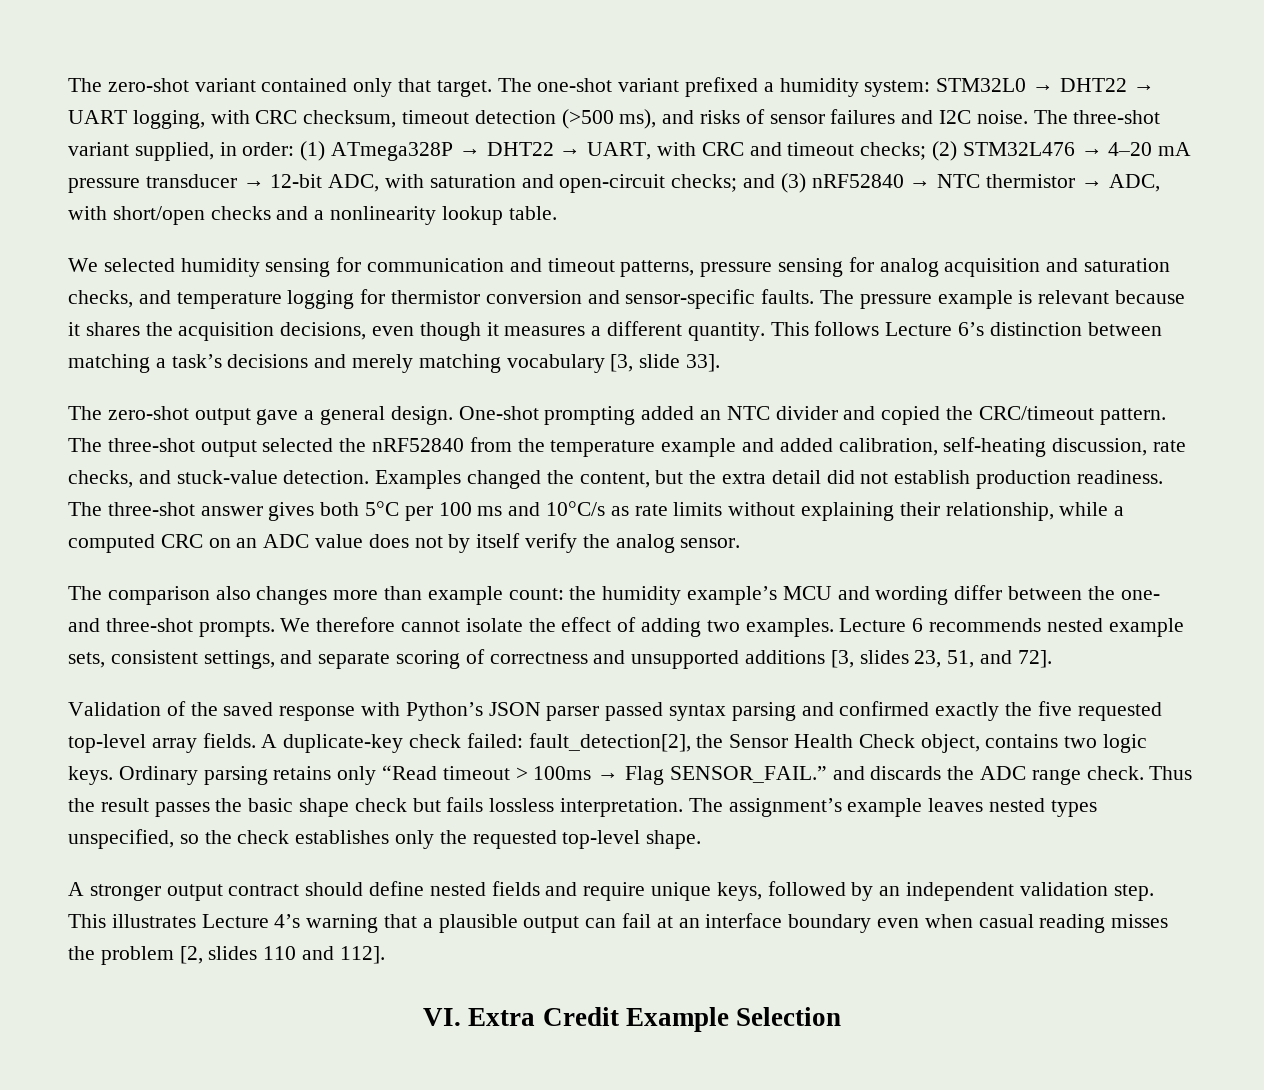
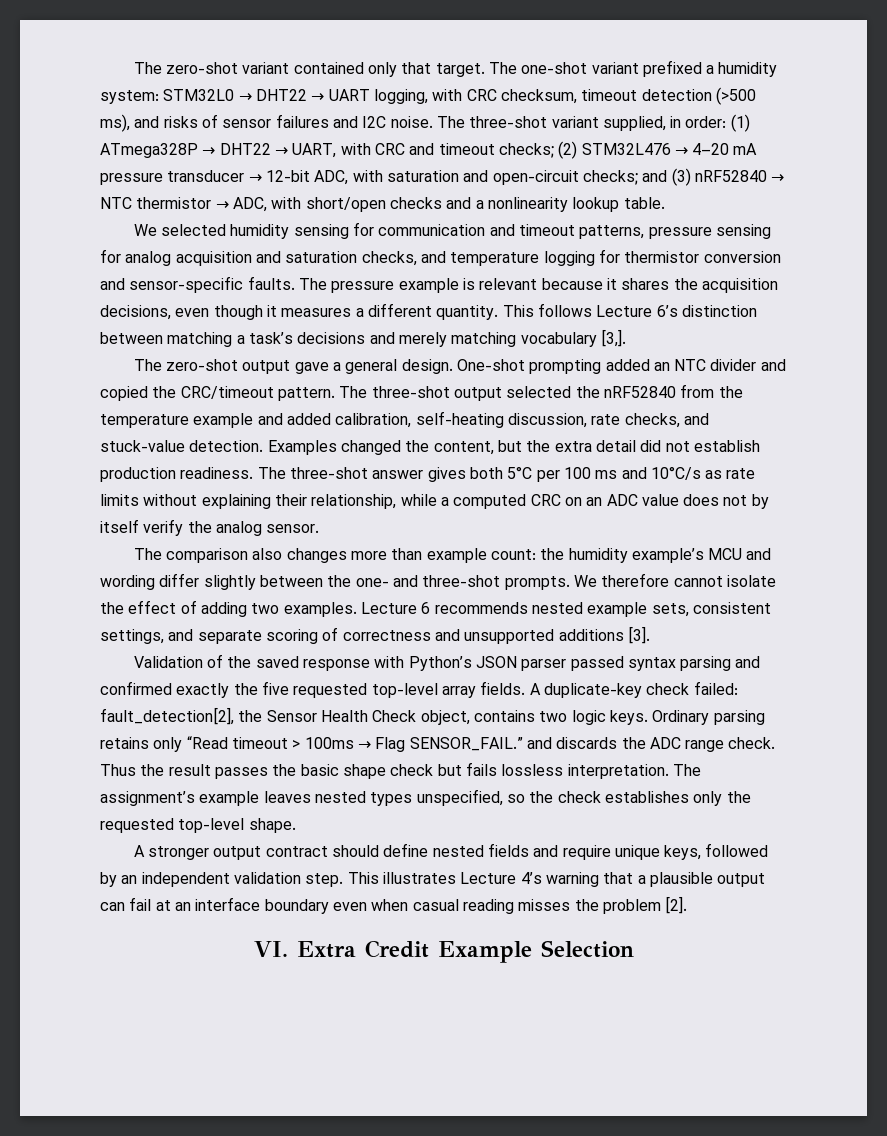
[610,354,721,372] [3, slide 33]. -> [600,329,626,347] [3,].
(1003, 592) none -> [203,575,256,590] slightly
[830,650,1052,668] [3, slides 23, 51, and 72]. -> [627,626,650,644] [3].
[179,946,385,964] [2, slides 110 and 112]. -> [665,896,688,914] [2].

